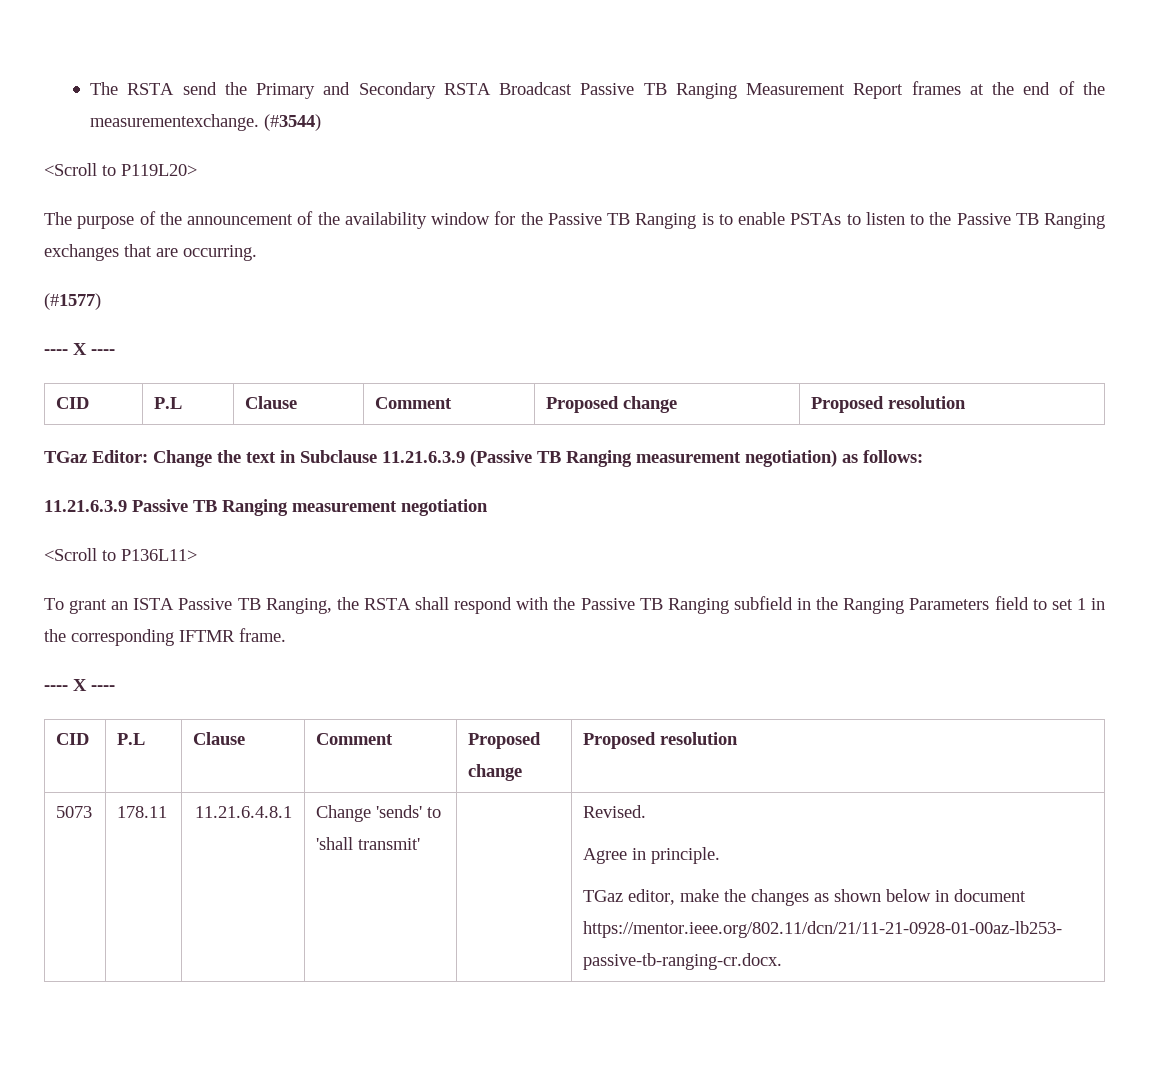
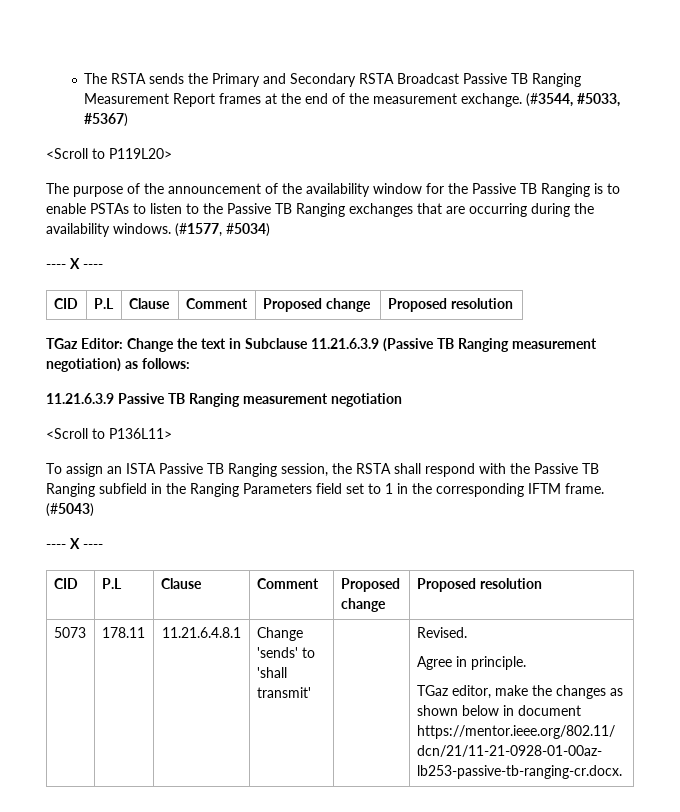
[182,82,217,95] send -> [149,73,185,84] sends
[90,114,322,131] measurementexchange. (#3544) -> [373,93,621,107] [84,113,129,127] measurement exchange. (#3544, #5033, #5367)
[183,245,257,261] [44,293,101,310] occurring. // (#1577) -> [469,203,594,217] [46,223,270,237] occurring during the availability windows. (#1577, #5034)
[69,599,108,614] grant -> [66,463,103,477] assign
[265,598,332,614] Ranging, -> [228,463,328,477] Ranging session,
[1032,599,1073,610] to set -> [346,483,381,494] set to
[179,630,235,642] IFTMR -> [528,483,561,494] IFTM
(286, 635) none -> [46,503,94,517] (#5043)

